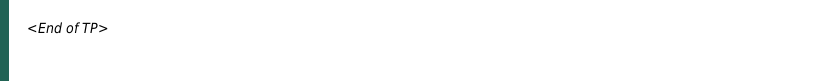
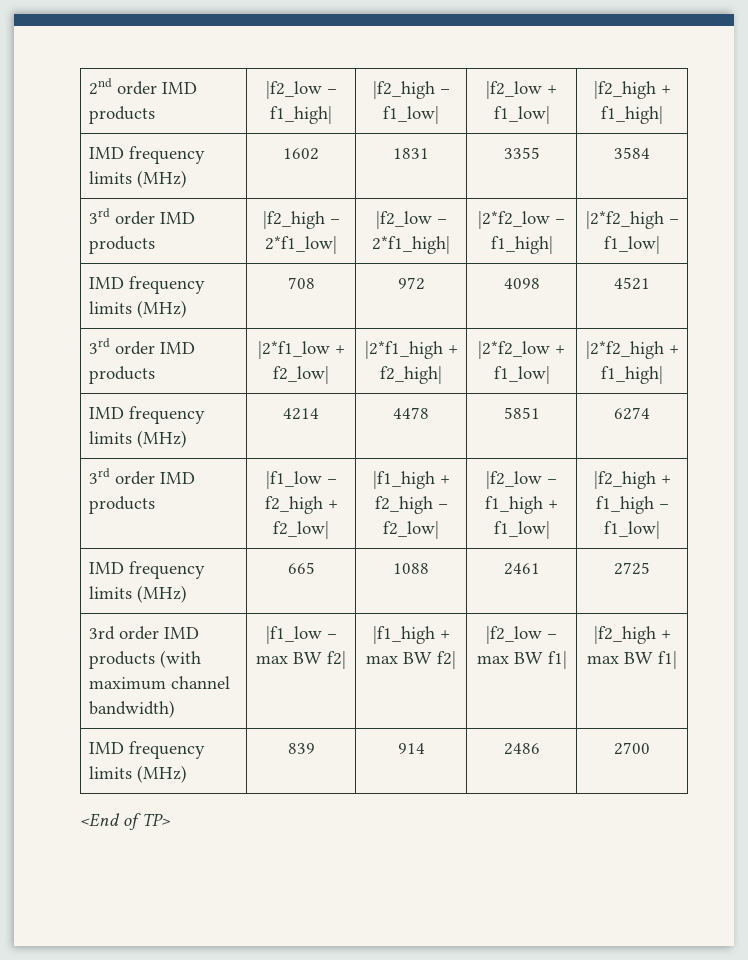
(27, 28) none -> [89,78,198,95] [89,106,156,124] [265,81,337,99] [270,106,332,124] [372,81,450,99] [383,106,439,124] [486,81,557,99] [493,106,550,124] [593,81,671,99] [601,106,663,124] [89,146,206,164] [89,170,188,188] [283,148,319,160] [393,148,429,159] [503,147,540,159] [614,147,650,159] [89,208,196,225] [89,236,156,254] [262,211,340,229] [265,236,337,254] [375,211,447,229] [372,236,450,254] [478,211,565,229] [490,236,553,254] [585,211,679,229] [604,236,660,254] [89,276,206,294] [89,300,188,318] [287,277,315,289] [397,277,425,290] [503,278,540,289] [614,277,650,290] [89,338,196,355] [89,366,156,384] [257,341,345,359] [273,366,329,384] [364,341,458,359] [380,366,442,384] [478,341,565,359] [493,366,550,384] [585,341,679,359] [601,366,663,384] [89,406,206,424] [89,430,188,448] [283,408,319,420] [393,407,429,419] [503,407,540,419] [614,407,650,420] [89,468,196,485] [89,496,156,514] [265,471,337,489] [264,496,338,514] [273,521,329,539] [372,471,450,489] [374,496,448,514] [383,521,439,539] [486,471,557,489] [485,496,558,514] [493,521,550,539] [593,471,671,489] [595,496,669,514] [604,521,660,539] [89,561,206,579] [89,585,188,603] [287,562,315,574] [393,563,429,574] [503,563,540,575] [614,562,650,575] [89,626,200,640] [89,650,202,669] [89,676,231,690] [89,700,176,718] [265,626,337,644] [256,651,346,669] [372,626,450,644] [366,651,456,669] [486,626,557,644] [476,651,567,669] [593,626,671,644] [587,651,677,669] [89,741,206,759] [89,765,188,783] [287,743,315,754] [397,743,425,754] [503,743,540,755] [614,742,650,755] 2nd order IMD products | |f2_low – f1_high| | |f2_high – f1_low| | |f2_low + f1_low| | |f2_high + f1_high| // IMD frequency limits (MHz) | 1602 | 1831 | 3355 | 3584 // 3rd order IMD products | |f2_high – 2*f1_low| | |f2_low – 2*f1_high| | |2*f2_low – f1_high| | |2*f2_high – f1_low| // IMD frequency limits (MHz) | 708 | 972 | 4098 | 4521 // 3rd order IMD products | |2*f1_low + f2_low| | |2*f1_high + f2_high| | |2*f2_low + f1_low| | |2*f2_high + f1_high| // IMD frequency limits (MHz) | 4214 | 4478 | 5851 | 6274 // 3rd order IMD products | |f1_low – f2_high + f2_low| | |f1_high + f2_high – f2_low| | |f2_low – f1_high + f1_low| | |f2_high + f1_high – f1_low| // IMD frequency limits (MHz) | 665 | 1088 | 2461 | 2725 // 3rd order IMD products (with maximum channel bandwidth) | |f1_low – max BW f2| | |f1_high + max BW f2| | |f2_low – max BW f1| | |f2_high + max BW f1| // IMD frequency limits (MHz) | 839 | 914 | 2486 | 2700 //

